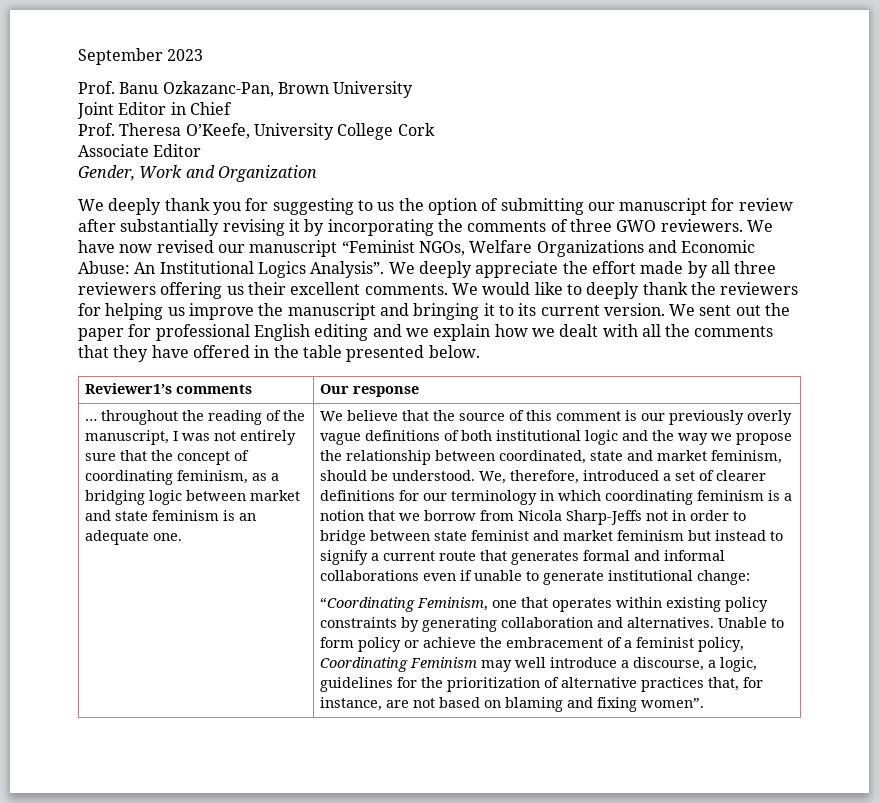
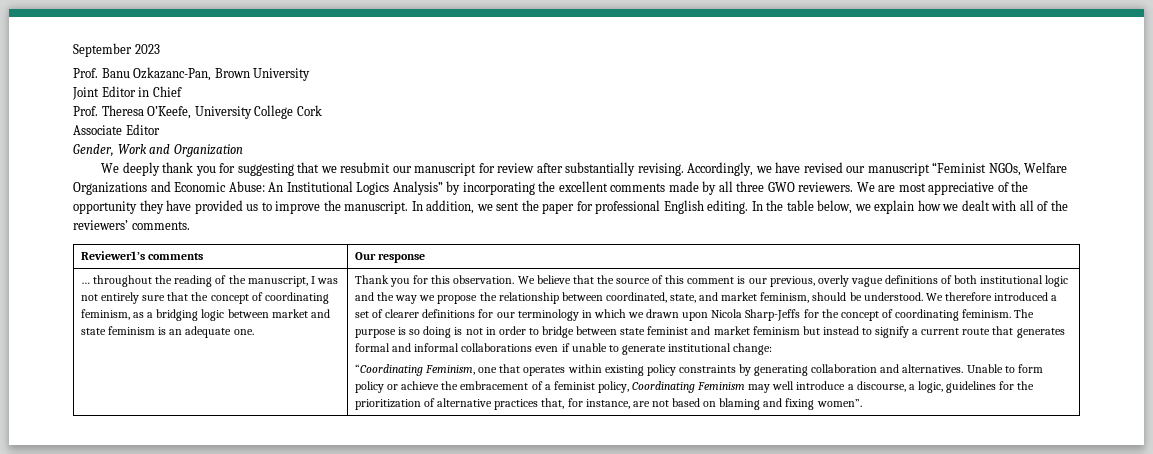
[357,198,584,215] to us the option of submitting -> [297,162,391,173] that we resubmit
[222,219,773,236] [78,240,153,253] revising it by incorporating the comments of three GWO reviewers. We have now -> [637,162,801,176] revising. Accordingly, we have
[310,261,777,278] [78,282,799,299] [78,303,761,320] Analysis”. We deeply appreciate the effort made by all three reviewers offering us their excellent comments. We would like to deeply thank the reviewers for helping us improve the manuscript and bringing it to its current version. We sent out -> [392,181,1029,195] [73,200,520,214] Analysis” by incorporating the excellent comments made by all three GWO reviewers. We are most appreciative of the opportunity they have provided us to improve the manuscript. In addition, we sent
[314,324,402,341] editing and -> [707,200,853,214] editing. In the table below,
[665,324,774,337] [78,345,480,362] the comments that they have offered in the table presented below. -> [1037,200,1068,211] [73,220,190,230] of the reviewers’ comments.
(183, 537) none -> [355,275,515,287] Thank you for this observation.
[669,410,745,425] previously -> [769,276,815,287] previous,
[590,451,624,461] state -> [669,294,696,303] state,
[479,470,580,484] We, therefore, -> [925,292,992,301] We therefore
[605,490,793,505] [320,510,643,525] coordinating feminism is a notion that we borrow from Nicola Sharp-Jeffs -> [627,309,1035,321] [355,326,463,338] we drawn upon Nicola Sharp-Jeffs for the concept of coordinating feminism. The purpose is so doing is

